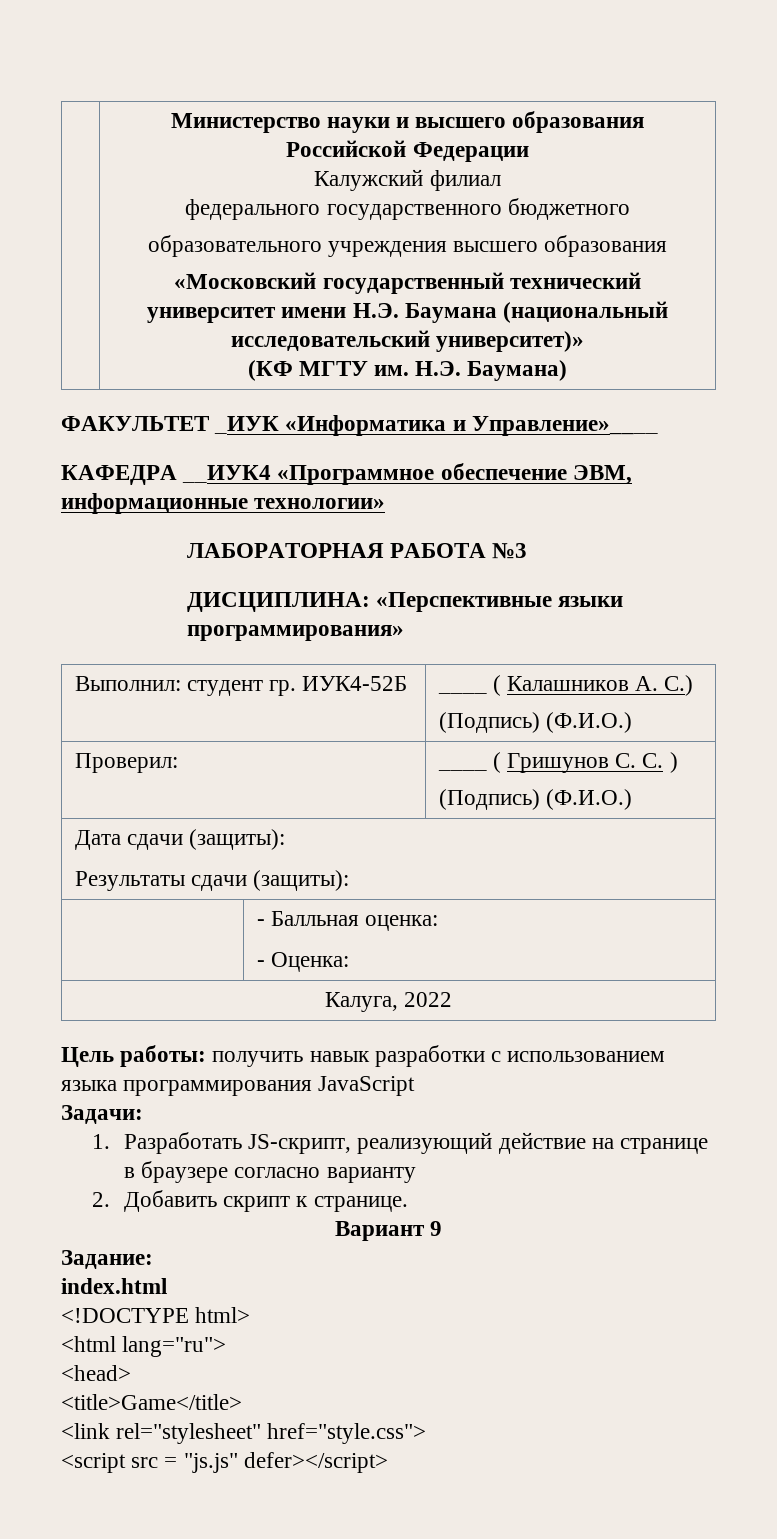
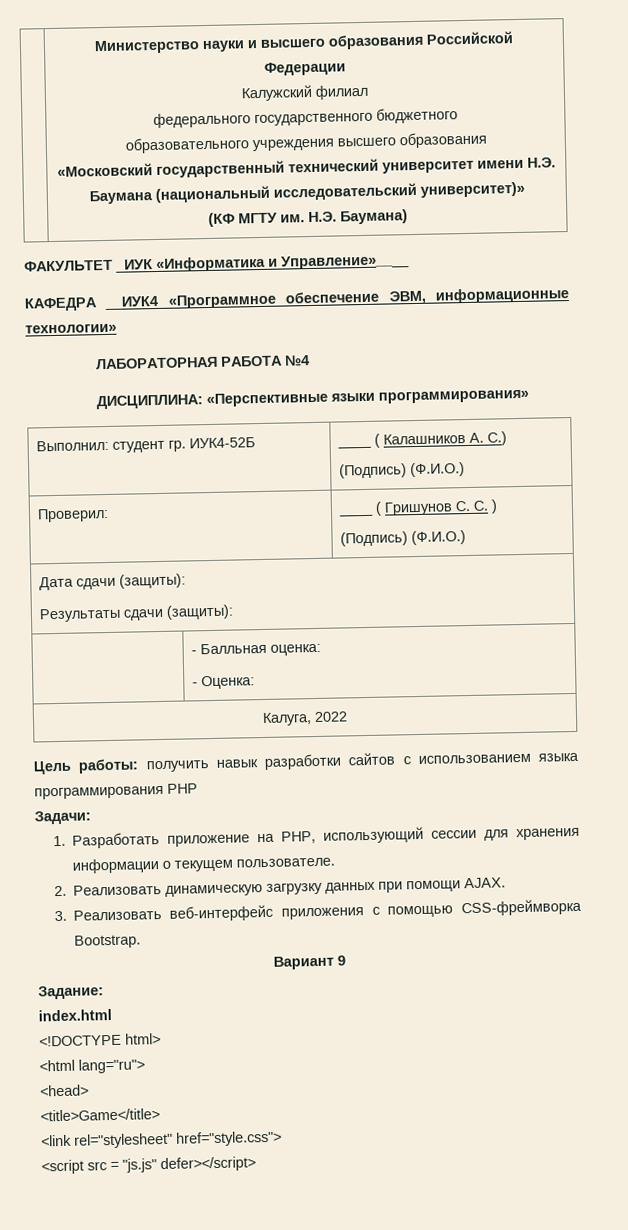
[492,543,528,559] №3 -> [284,355,311,367] №4
(485, 1056) none -> [348,752,396,766] сайтов
[318,1076,416,1096] JavaScript -> [167,783,198,794] PHP
[248,1132,708,1154] [123,1161,416,1183] [92,1190,408,1212] JS-скрипт, реализующий действие на странице в браузере согласно варианту // 2. Добавить скрипт к странице. -> [166,826,580,847] [71,857,335,874] [53,877,506,897] [53,898,582,922] [73,934,141,949] приложение на PHP, использующий сессии для хранения информации о текущем пользователе. // 2. Реализовать динамическую загрузку данных при помощи AJAX. // 3. Реализовать веб-интерфейс приложения с помощью CSS-фреймворка Bootstrap.

